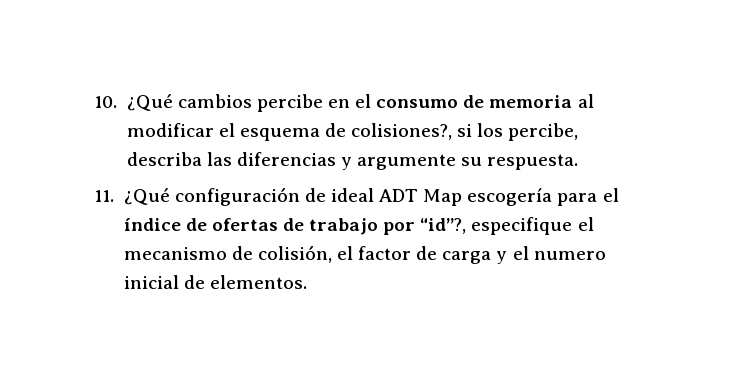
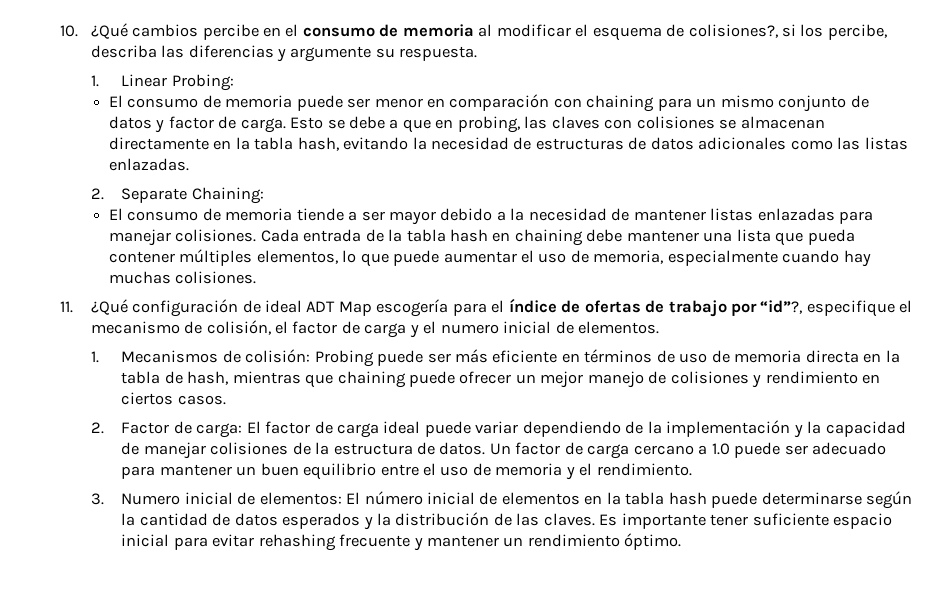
(579, 162) none -> [90,74,234,91] [108,94,869,112] [108,116,825,133] [108,137,908,151] [108,158,189,171] [90,187,264,204] [108,208,874,225] [108,229,855,246] [108,249,871,267] [108,271,257,284] // 1. Linear Probing: // El consumo de memoria puede ser menor en comparación con chaining para un mismo conjunto de datos y factor de carga. Esto se debe a que en probing, las claves con colisiones se almacenan directamente en la tabla hash, evitando la necesidad de estructuras de datos adicionales como las listas enlazadas. // 2. Separate Chaining: // El consumo de memoria tiende a ser mayor debido a la necesidad de mantener listas enlazadas para manejar colisiones. Cada entrada de la tabla hash en chaining debe mantener una lista que pueda contener múltiples elementos, lo que puede aumentar el uso de memoria, especialmente cuando hay muchas colisiones.
(307, 282) none -> [90,349,900,367] [121,371,881,388] [121,392,226,405] [90,420,906,438] [121,442,886,459] [121,463,692,480] [90,491,913,509] [121,512,893,530] [121,533,682,551] // 1. Mecanismos de colisión: Probing puede ser más eficiente en términos de uso de memoria directa en la tabla de hash, mientras que chaining puede ofrecer un mejor manejo de colisiones y rendimiento en ciertos casos. // 2. Factor de carga: El factor de carga ideal puede variar dependiendo de la implementación y la capacidad de manejar colisiones de la estructura de datos. Un factor de carga cercano a 1.0 puede ser adecuado para mantener un buen equilibrio entre el uso de memoria y el rendimiento. // 3. Numero inicial de elementos: El número inicial de elementos en la tabla hash puede determinarse según la cantidad de datos esperados y la distribución de las claves. Es importante tener suficiente espacio inicial para evitar rehashing frecuente y mantener un rendimiento óptimo.

